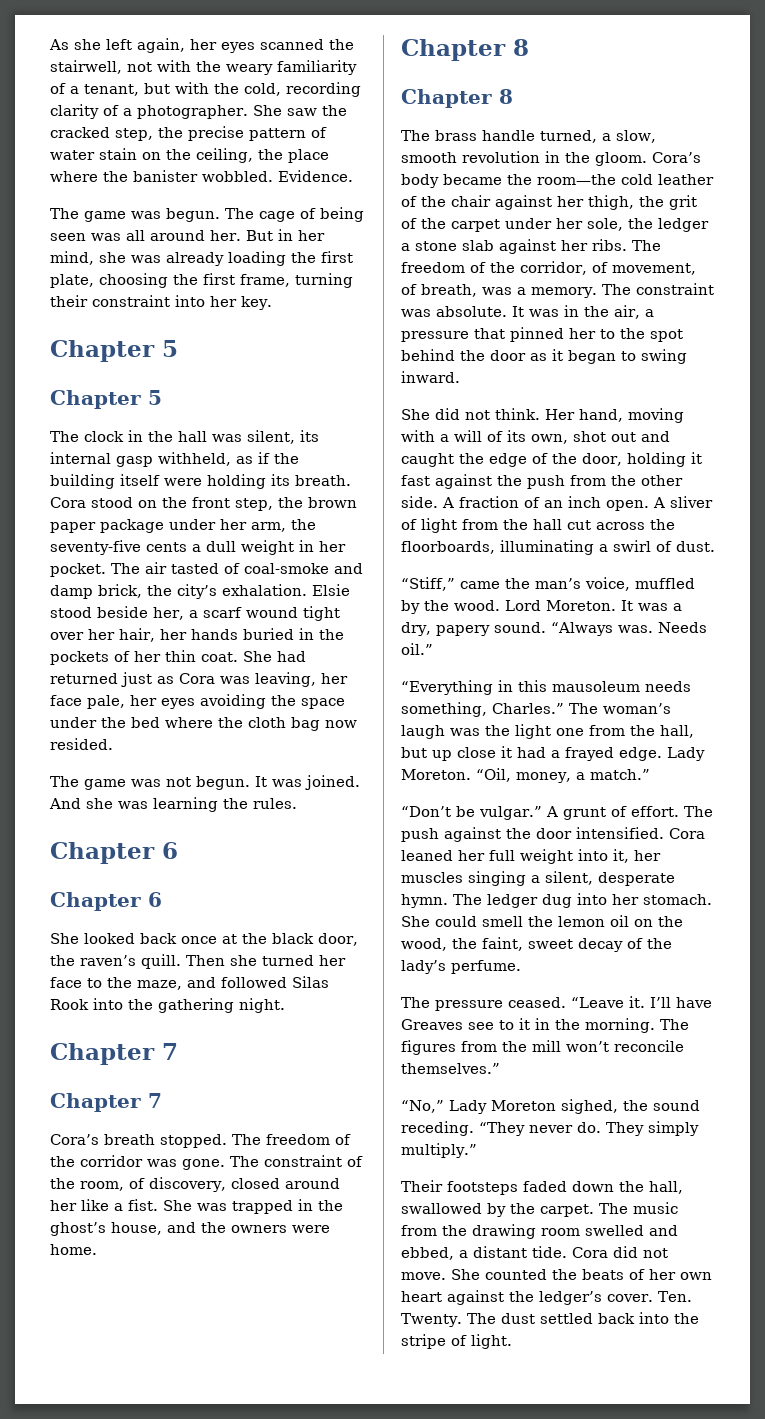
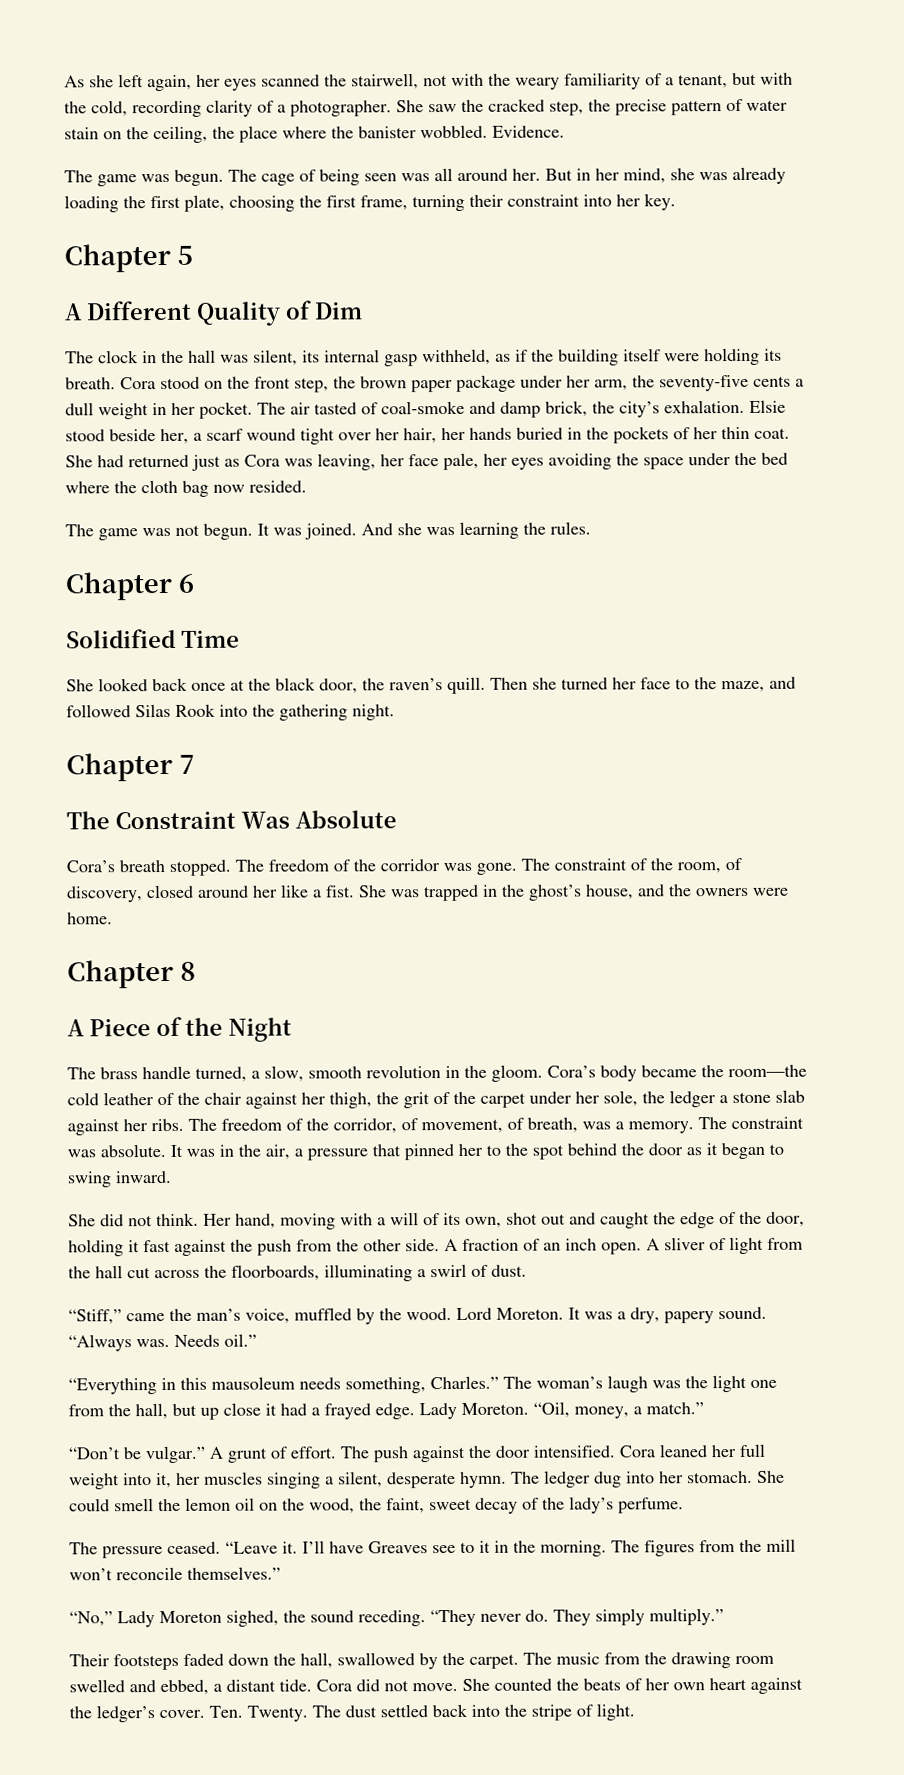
[50,390,162,409] Chapter 5 -> [64,300,363,326] A Different Quality of Dim
[50,892,162,911] Chapter 6 -> [66,628,240,649] Solidified Time
[50,1093,162,1112] Chapter 7 -> [66,810,397,830] The Constraint Was Absolute
[401,89,513,108] Chapter 8 -> [67,1016,292,1042] A Piece of the Night

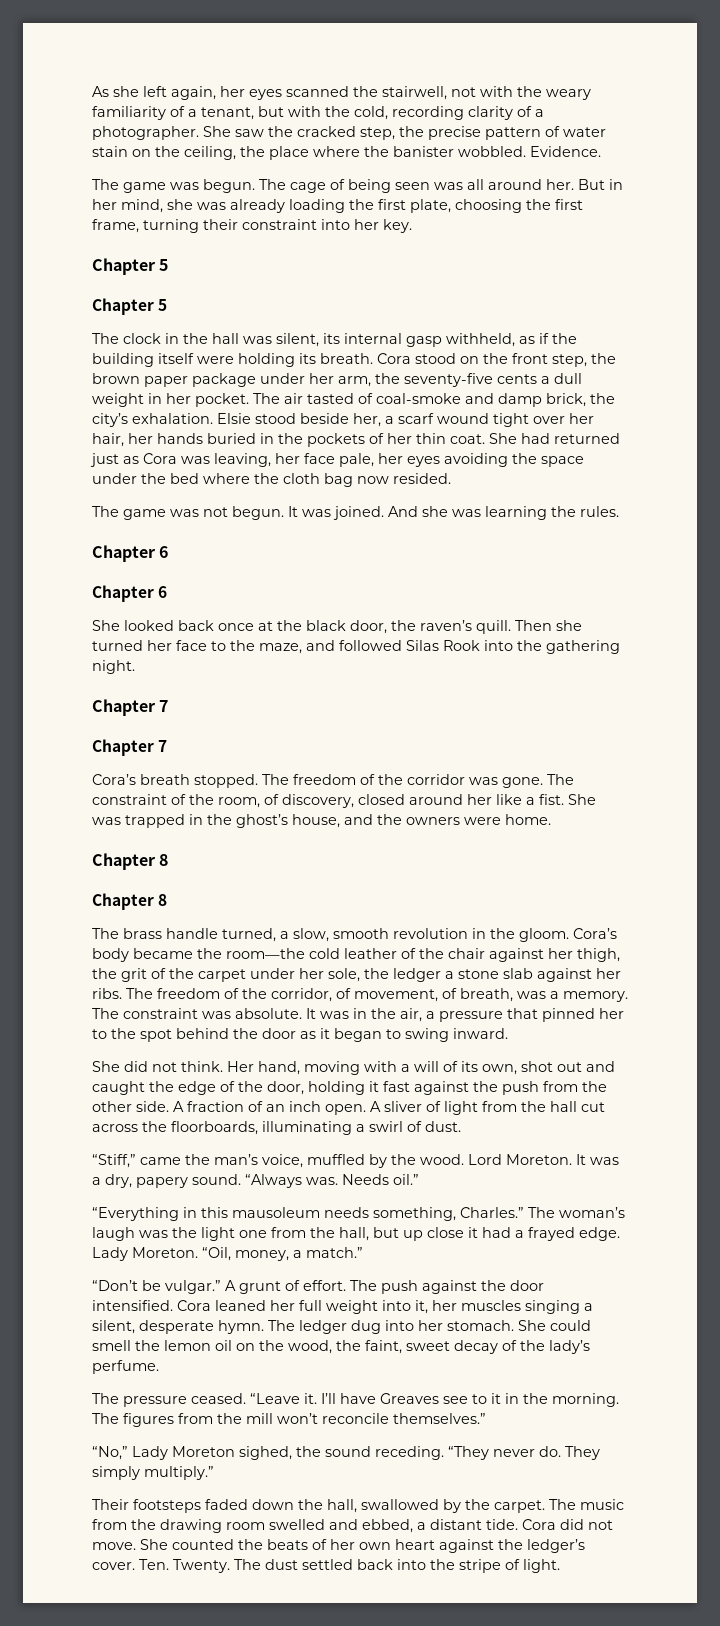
[64,300,363,326] A Different Quality of Dim -> [92,298,168,315] Chapter 5
[66,628,240,649] Solidified Time -> [92,585,168,602] Chapter 6
[66,810,397,830] The Constraint Was Absolute -> [92,739,168,756] Chapter 7
[67,1016,292,1042] A Piece of the Night -> [92,893,168,910] Chapter 8

